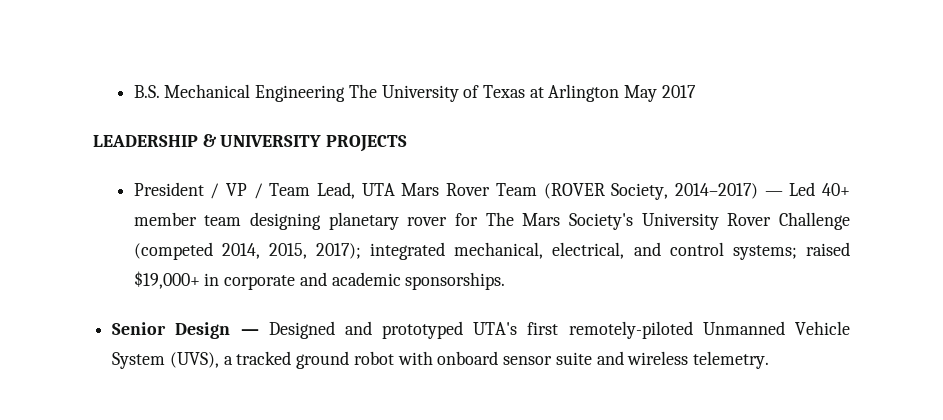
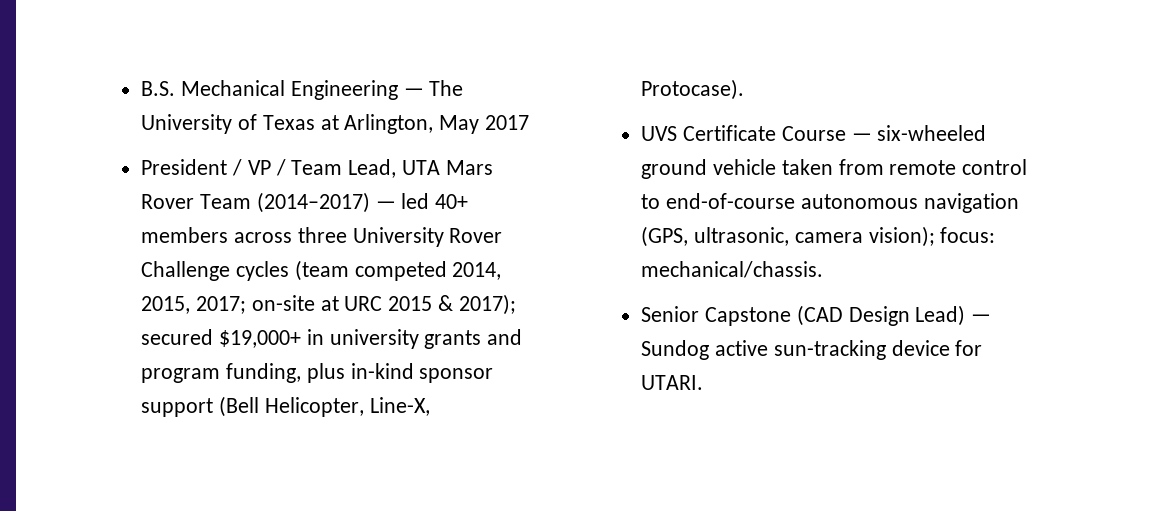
(346, 93) none -> [403,88,424,96] —
[548,84,620,102] Arlington -> [344,114,434,134] Arlington,
[93,134,408,152] // LEADERSHIP & UNIVERSITY PROJECTS -> (530, 122) none
[543,182,851,200] [133,212,850,230] [133,242,851,260] [133,271,506,290] [112,321,850,339] [112,351,769,369] (ROVER Society, 2014–2017) — Led 40+ member team designing planetary rover for The Mars Society's University Rover Challenge (competed 2014, 2015, 2017); integrated mechanical, electrical, and control systems; raised $19,000+ in corporate and academic sponsorships. // Senior Design — Designed and prototyped UTA's first remotely-piloted Unmanned Vehicle System (UVS), a tracked ground robot with onboard sensor suite and wireless telemetry. -> [256,192,469,213] [141,227,503,247] [141,260,502,281] [141,294,516,315] [141,329,523,349] [141,363,494,383] [141,396,430,417] [641,79,745,100] [641,125,987,141] [641,159,1028,179] [641,193,1019,213] [641,226,996,247] [641,261,824,278] [641,305,992,326] [641,340,983,360] [641,375,704,390] (2014–2017) — led 40+ members across three University Rover Challenge cycles (team competed 2014, 2015, 2017; on-site at URC 2015 & 2017); secured $19,000+ in university grants and program funding, plus in-kind sponsor support (Bell Helicopter, Line-X, Protocase). // UVS Certificate Course — six-wheeled ground vehicle taken from remote control to end-of-course autonomous navigation (GPS, ultrasonic, camera vision); focus: mechanical/chassis. // Senior Capstone (CAD Design Lead) — Sundog active sun-tracking device for UTARI.

